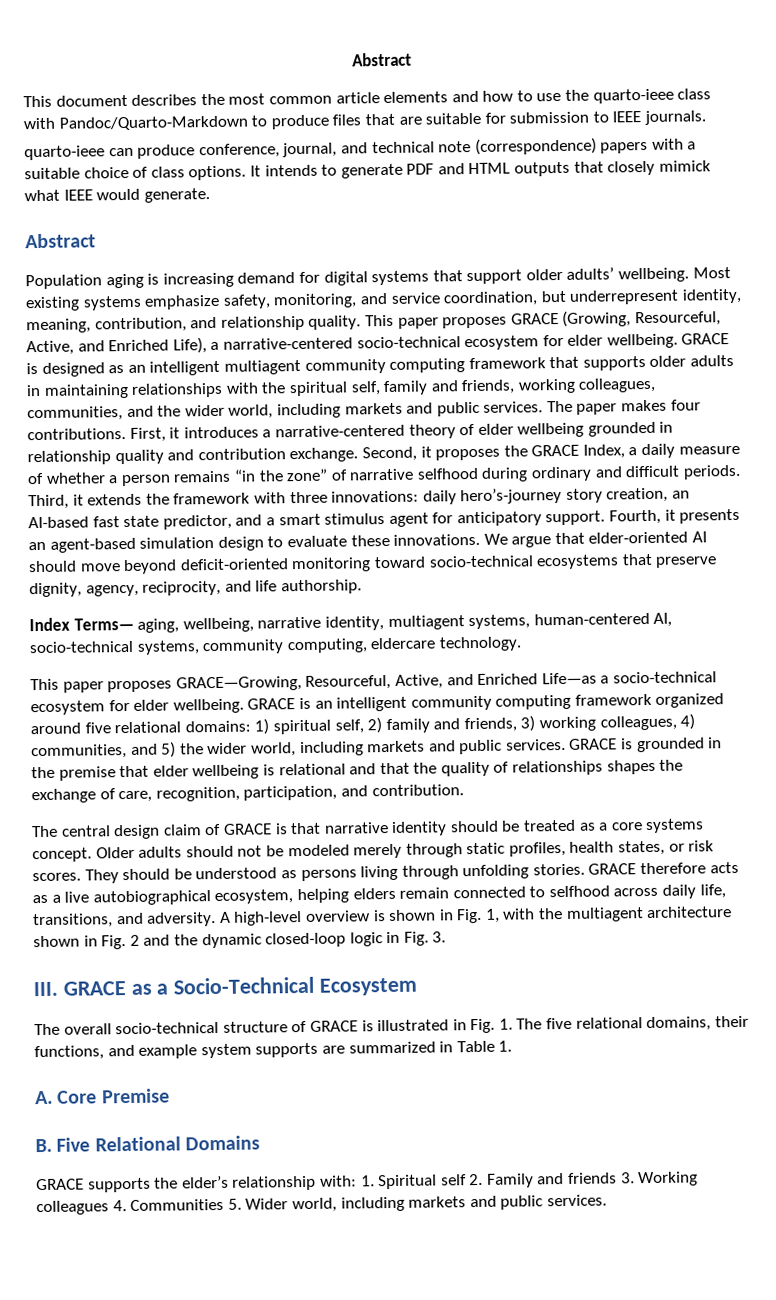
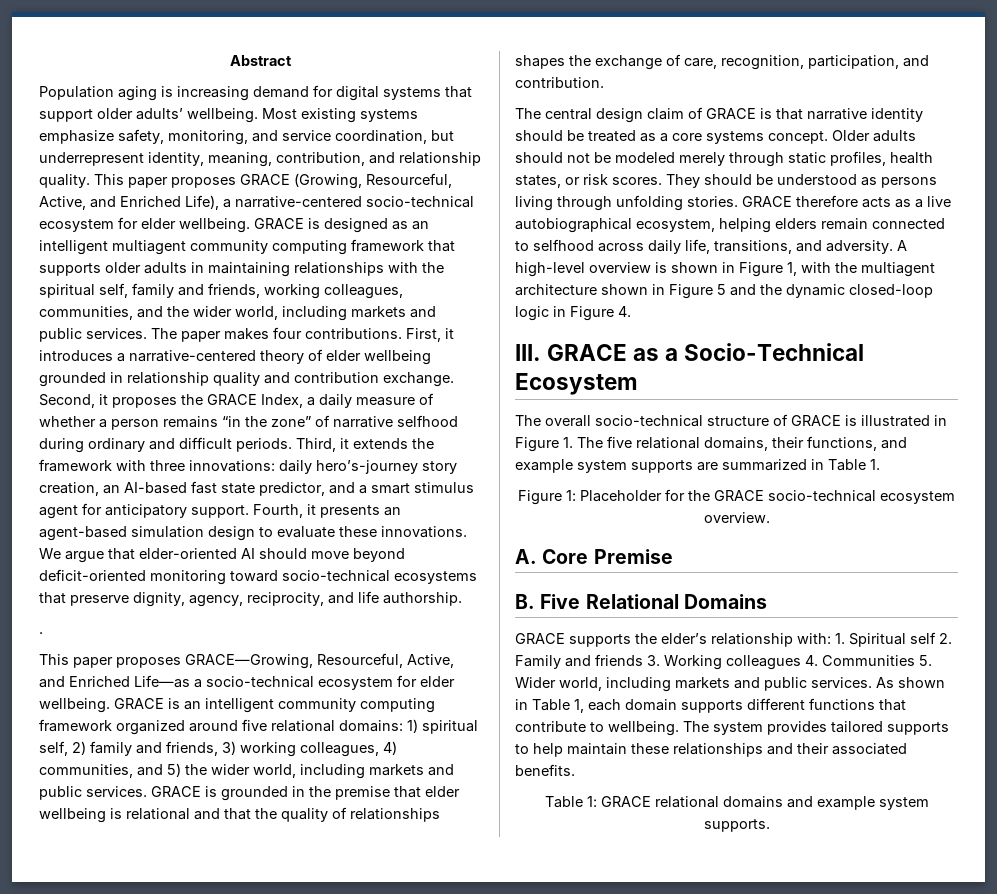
[351,52,412,67] [23,88,712,108] [23,110,707,131] [24,137,697,161] [24,160,711,181] [24,188,210,203] [25,233,96,249] Abstract // This document describes the most common article elements and how to use the quarto-ieee class with Pandoc/Quarto-Markdown to produce files that are suitable for submission to IEEE journals. // quarto-ieee can produce conference, journal, and technical note (correspondence) papers with a suitable choice of class options. It intends to generate PDF and HTML outputs that closely mimick what IEEE would generate. // Abstract -> [230,55,292,66] Abstract
[29,612,673,633] [29,636,522,655] Index Terms— aging, wellbeing, narrative identity, multiagent systems, human-centered AI, socio-technical systems, community computing, eldercare technology. -> [39,632,43,634] .
[456,908,483,924] Fig. -> [739,262,783,277] Figure
[101,934,140,950] Fig. 2 -> [669,284,726,299] Figure 5
[403,931,447,946] Fig. 3. -> [570,306,631,321] Figure 4.
[470,1018,496,1034] Fig. -> [515,437,559,452] Figure
(513, 1046) none -> [518,489,955,505] [703,512,770,523] // Figure 1: Placeholder for the GRACE socio-technical ecosystem overview.
(607, 1200) none -> [876,677,945,688] [515,698,906,713] [515,721,949,736] [515,743,907,757] [515,764,575,776] [544,796,929,810] [703,819,770,832] As shown in Table 1, each domain supports different functions that contribute to wellbeing. The system provides tailored supports to help maintain these relationships and their associated benefits. // Table 1: GRACE relational domains and example system supports.

